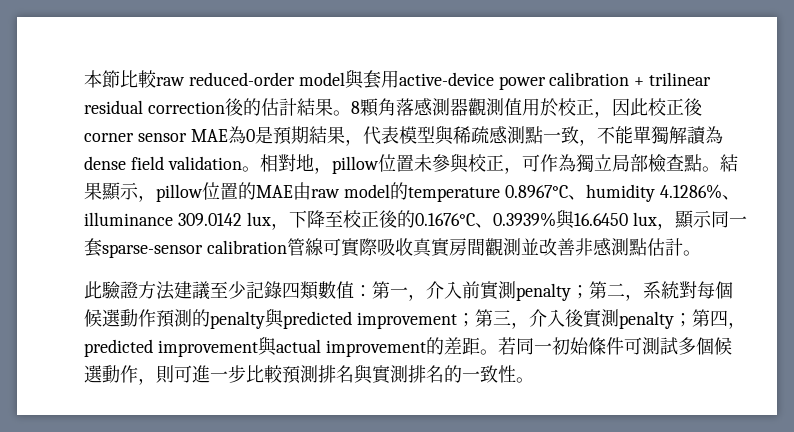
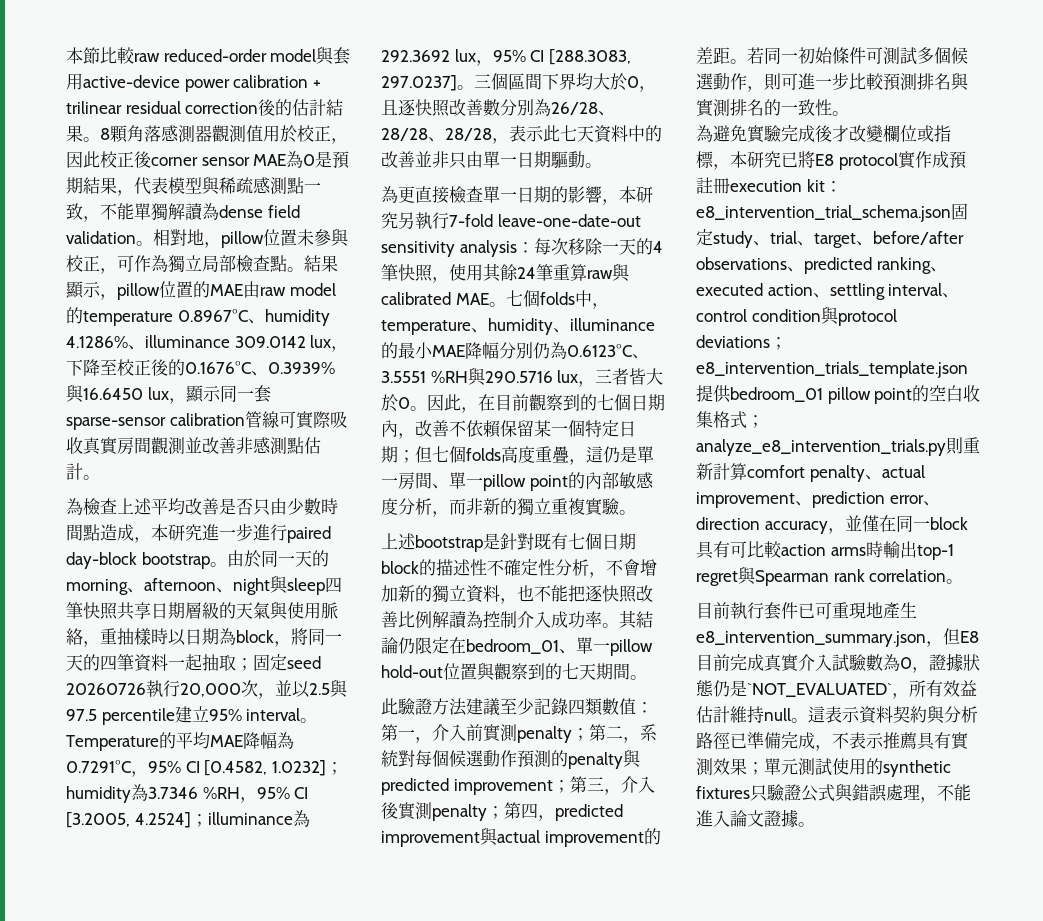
(701, 253) none -> [66,498,338,516] [66,523,331,543] [66,550,329,569] [66,576,342,595] [66,602,338,620] [66,628,342,647] [66,654,321,672] [66,680,348,699] [66,706,318,725] [66,732,294,751] [66,760,343,777] [66,784,309,803] [66,810,310,828] [381,49,631,66] [381,73,656,92] [381,99,615,117] [381,125,662,144] [381,151,602,169] [381,186,653,205] [381,212,641,229] [381,238,663,257] [381,263,630,283] [381,290,609,309] [381,318,655,335] [381,342,649,359] [381,368,664,387] [381,394,665,413] [381,420,636,439] [381,446,654,465] [381,472,654,491] [381,498,636,517] [381,533,636,552] [381,559,657,578] [381,585,653,604] [381,610,653,629] [381,637,653,656] [381,663,647,681] // 為檢查上述平均改善是否只由少數時間點造成，本研究進一步進行paired day-block bootstrap。由於同一天的morning、afternoon、night與sleep四筆快照共享日期層級的天氣與使用脈絡，重抽樣時以日期為block，將同一天的四筆資料一起抽取；固定seed 20260726執行20,000次，並以2.5與97.5 percentile建立95% interval。Temperature的平均MAE降幅為0.7291°C，95% CI [0.4582, 1.0232]；humidity為3.7346 %RH，95% CI [3.2005, 4.2524]；illuminance為292.3692 lux，95% CI [288.3083, 297.0237]。三個區間下界均大於0，且逐快照改善數分別為26/28、28/28、28/28，表示此七天資料中的改善並非只由單一日期驅動。 // 為更直接檢查單一日期的影響，本研究另執行7-fold leave-one-date-out sensitivity analysis：每次移除一天的4筆快照，使用其餘24筆重算raw與calibrated MAE。七個folds中，temperature、humidity、illuminance的最小MAE降幅分別仍為0.6123°C、3.5551 %RH與290.5716 lux，三者皆大於0。因此，在目前觀察到的七個日期內，改善不依賴保留某一個特定日期；但七個folds高度重疊，這仍是單一房間、單一pillow point的內部敏感度分析，而非新的獨立重複實驗。 // 上述bootstrap是針對既有七個日期block的描述性不確定性分析，不會增加新的獨立資料，也不能把逐快照改善比例解讀為控制介入成功率。其結論仍限定在bedroom_01、單一pillow hold-out位置與觀察到的七天期間。
(534, 380) none -> [696,125,951,143] [696,151,966,170] [696,177,842,194] [696,203,968,222] [696,229,964,248] [696,257,947,274] [696,283,960,300] [696,307,897,326] [696,335,787,350] [696,361,968,378] [696,385,981,404] [696,411,764,429] [696,437,980,456] [696,463,925,482] [696,491,940,508] [696,515,968,534] [696,541,954,560] [696,567,964,586] [696,602,917,620] [696,628,979,647] [696,653,980,673] [696,680,977,699] [696,706,978,724] [696,732,969,751] [696,758,951,777] [696,784,971,803] [696,809,815,827] // 為避免實驗完成後才改變欄位或指標，本研究已將E8 protocol實作成預註冊execution kit：e8_intervention_trial_schema.json固定study、trial、target、before/after observations、predicted ranking、executed action、settling interval、control condition與protocol deviations；e8_intervention_trials_template.json提供bedroom_01 pillow point的空白收集格式；analyze_e8_intervention_trials.py則重新計算comfort penalty、actual improvement、prediction error、direction accuracy，並僅在同一block具有可比較action arms時輸出top-1 regret與Spearman rank correlation。 // 目前執行套件已可重現地產生e8_intervention_summary.json，但E8目前完成真實介入試驗數為0，證據狀態仍是`NOT_EVALUATED`，所有效益估計維持null。這表示資料契約與分析路徑已準備完成，不表示推薦具有實測效果；單元測試使用的synthetic fixtures只驗證公式與錯誤處理，不能進入論文證據。

